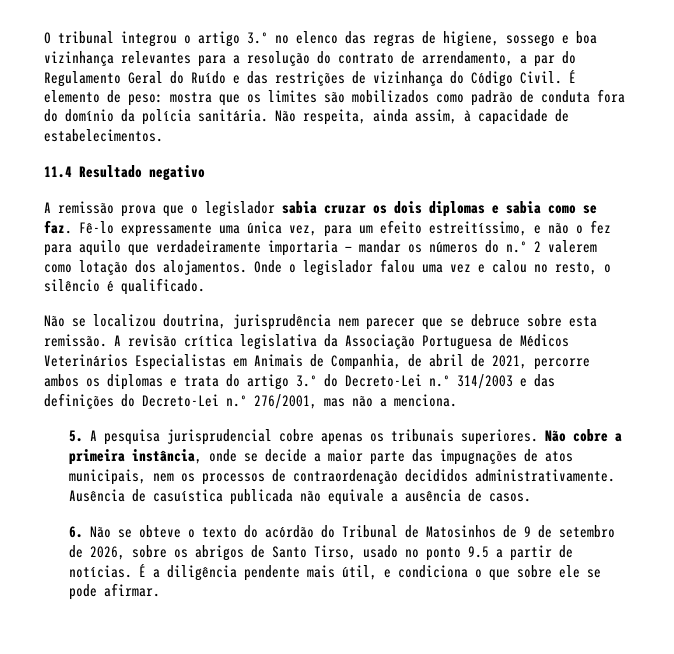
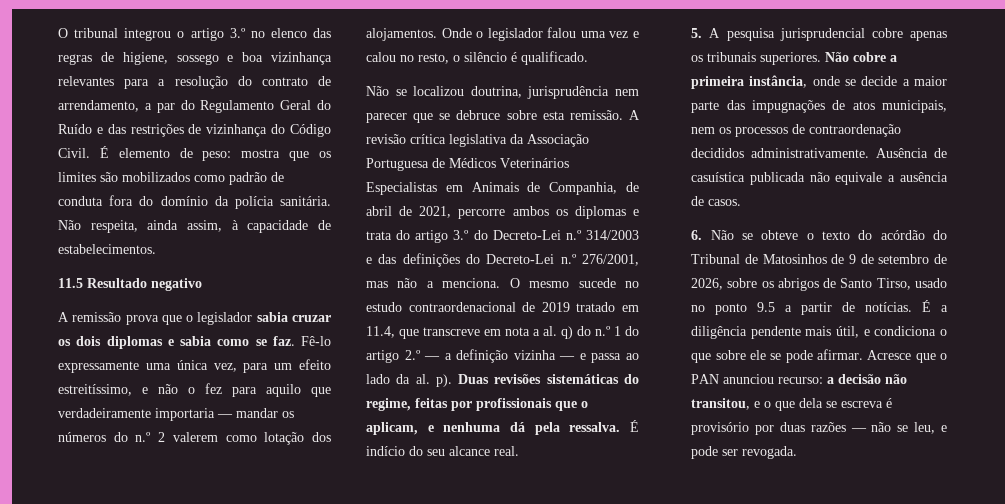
[44,166,72,178] 11.4 -> [58,278,83,288] 11.5
(457, 400) none -> [509,278,639,288] [366,302,639,312] [366,326,639,339] [366,349,639,363] [366,374,639,387] [366,398,588,411] [366,420,639,435] [366,446,519,456] O mesmo sucede no estudo contraordenacional de 2019 tratado em 11.4, que transcreve em nota a al. q) do n.º 1 do artigo 2.º — a definição vizinha — e passa ao lado da al. p). Duas revisões sistemáticas do regime, feitas por profissionais que o aplicam, e nenhuma dá pela ressalva. É indício do seu alcance real.
(160, 590) none -> [867,350,947,363] [691,374,908,384] [691,398,893,411] [691,422,947,435] [691,446,798,459] Acresce que o PAN anunciou recurso: a decisão não transitou, e o que dela se escreva é provisório por duas razões — não se leu, e pode ser revogada.

